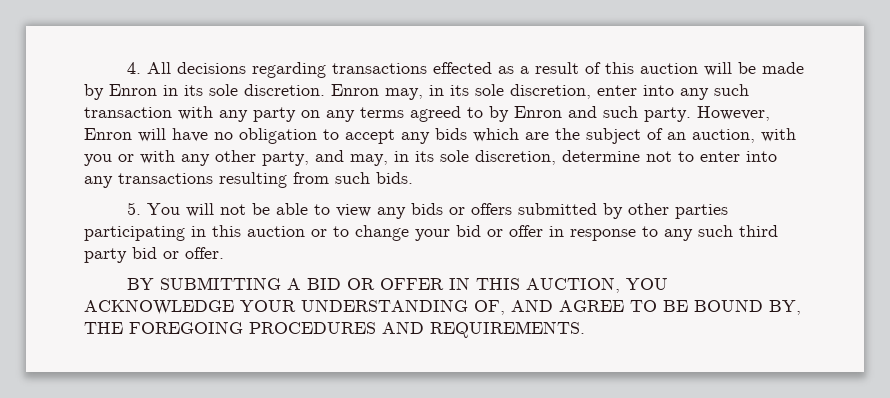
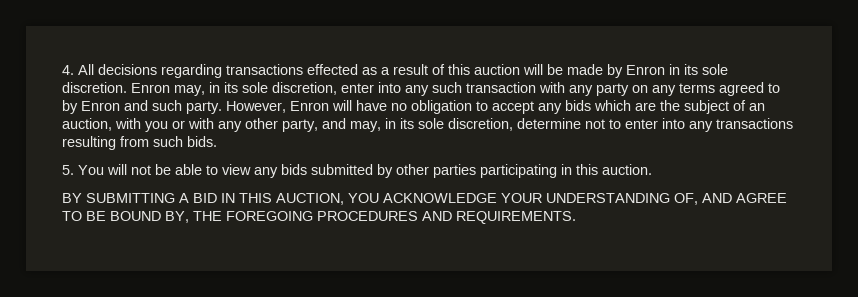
[448,203,512,215] or offers -> (307, 169) none
[247,225,778,241] [84,247,224,263] auction or to change your bid or offer in response to any such third party bid or offer. -> [602,164,652,175] auction.
[346,278,444,290] OR OFFER -> (217, 198) none

